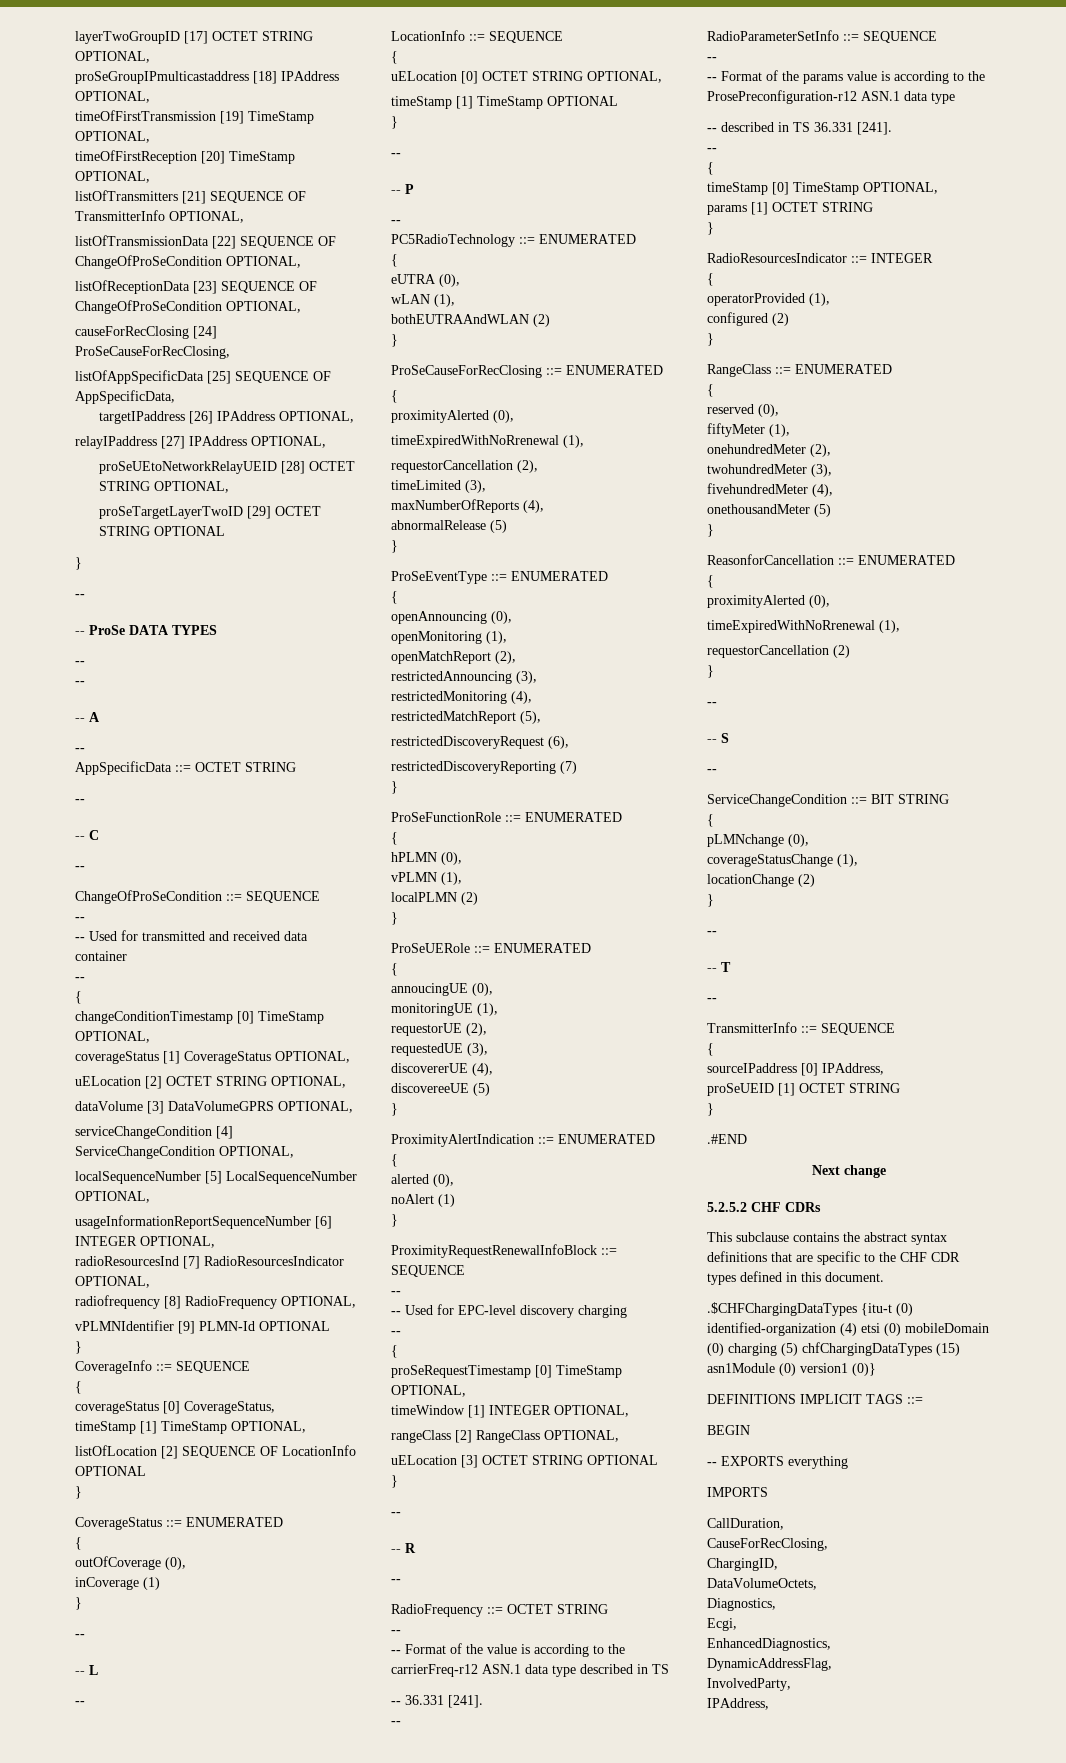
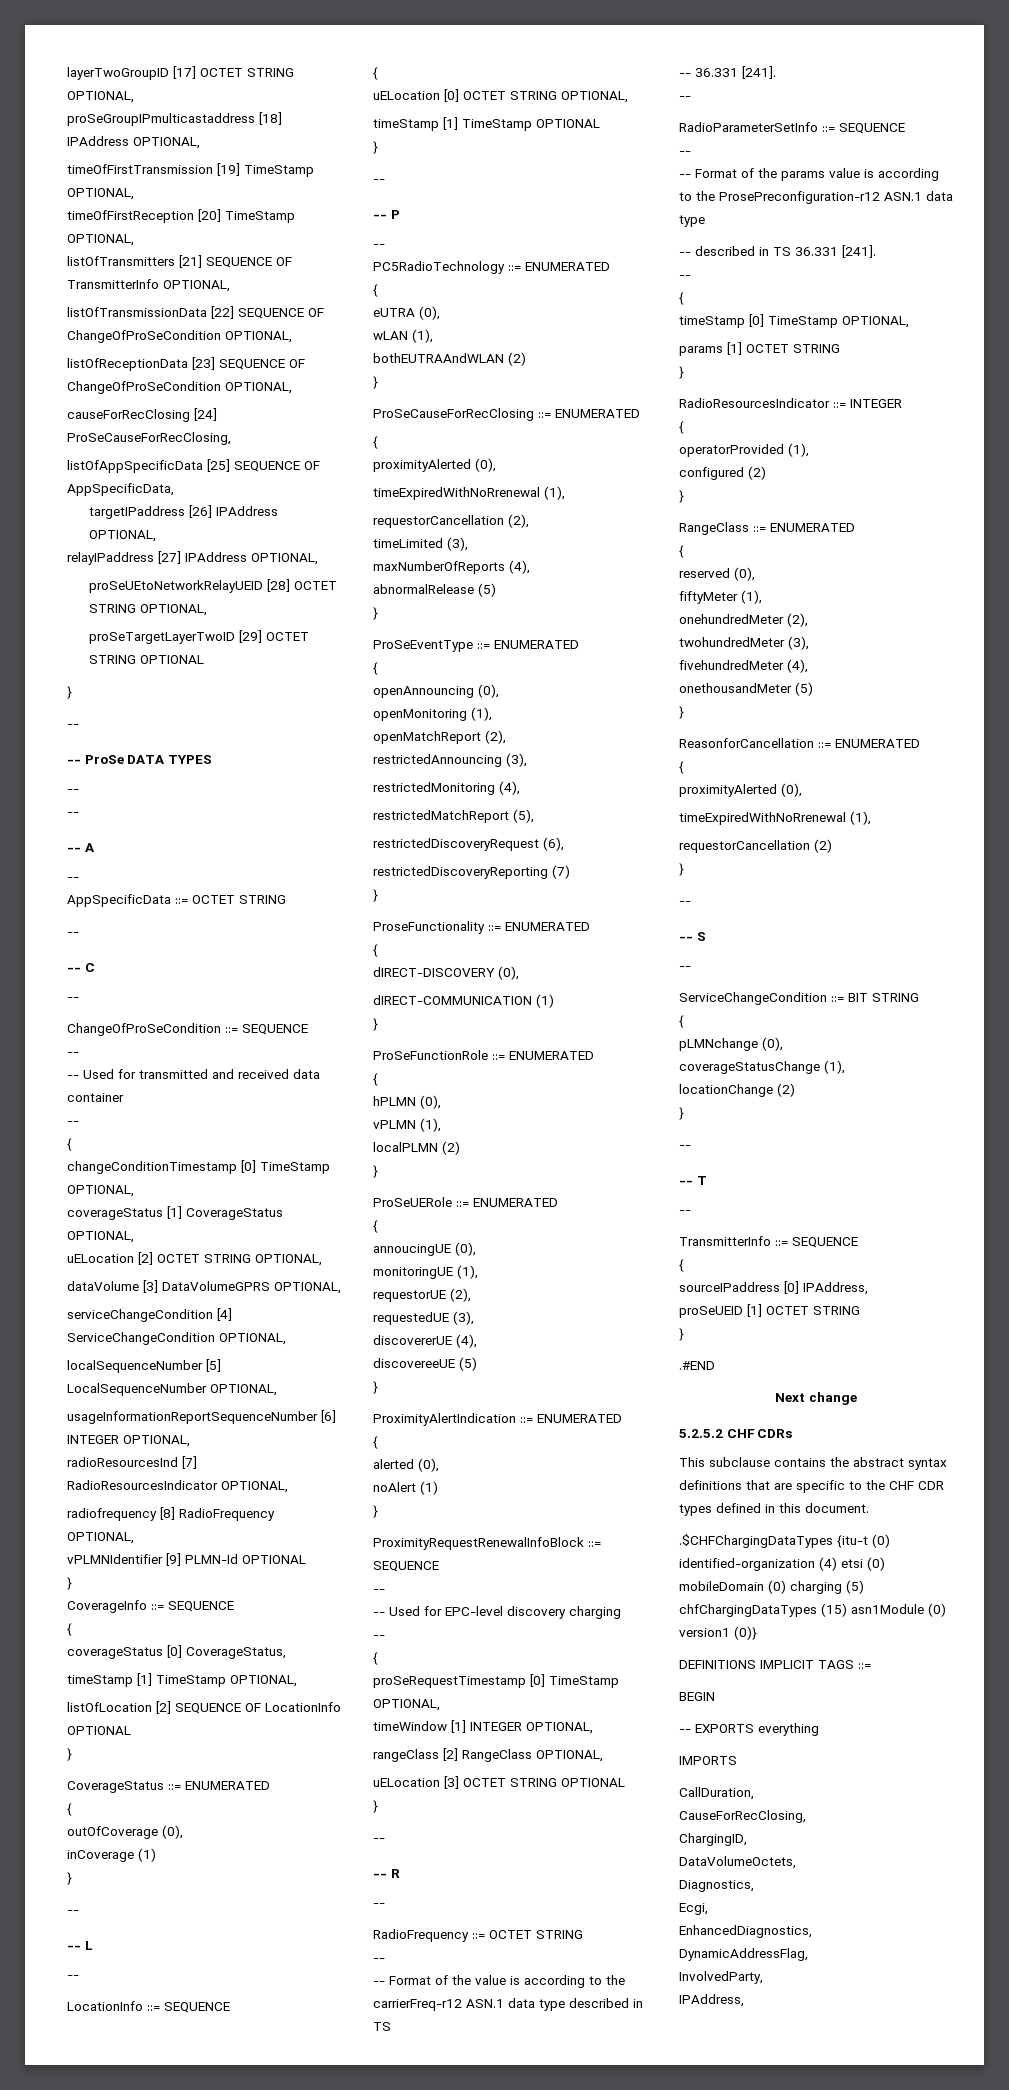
(398, 787) none -> [373,921,590,934] [373,944,378,957] [373,966,519,980] [373,994,554,1008] [373,1018,378,1031] // ProseFunctionality ::= ENUMERATED // { // dIRECT-DISCOVERY (0), // dIRECT-COMMUNICATION (1) // }

